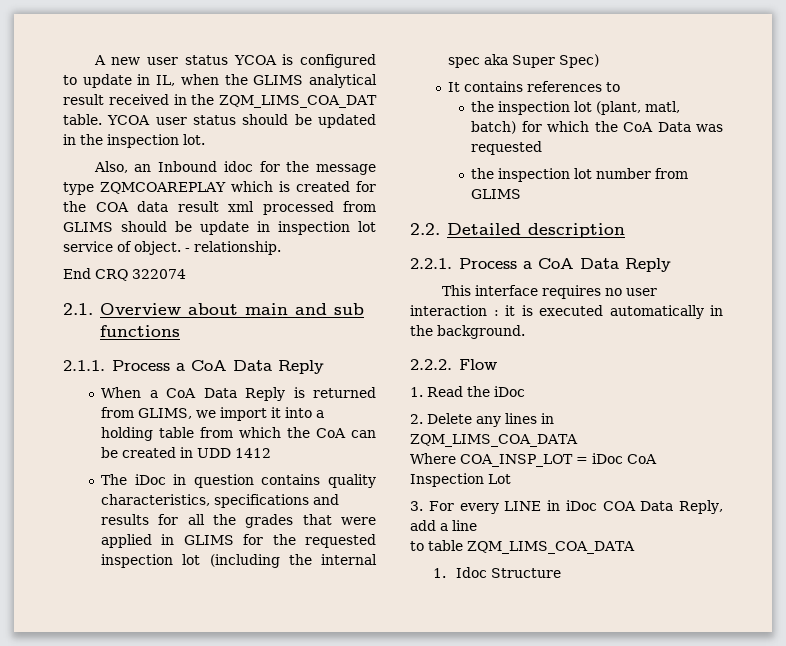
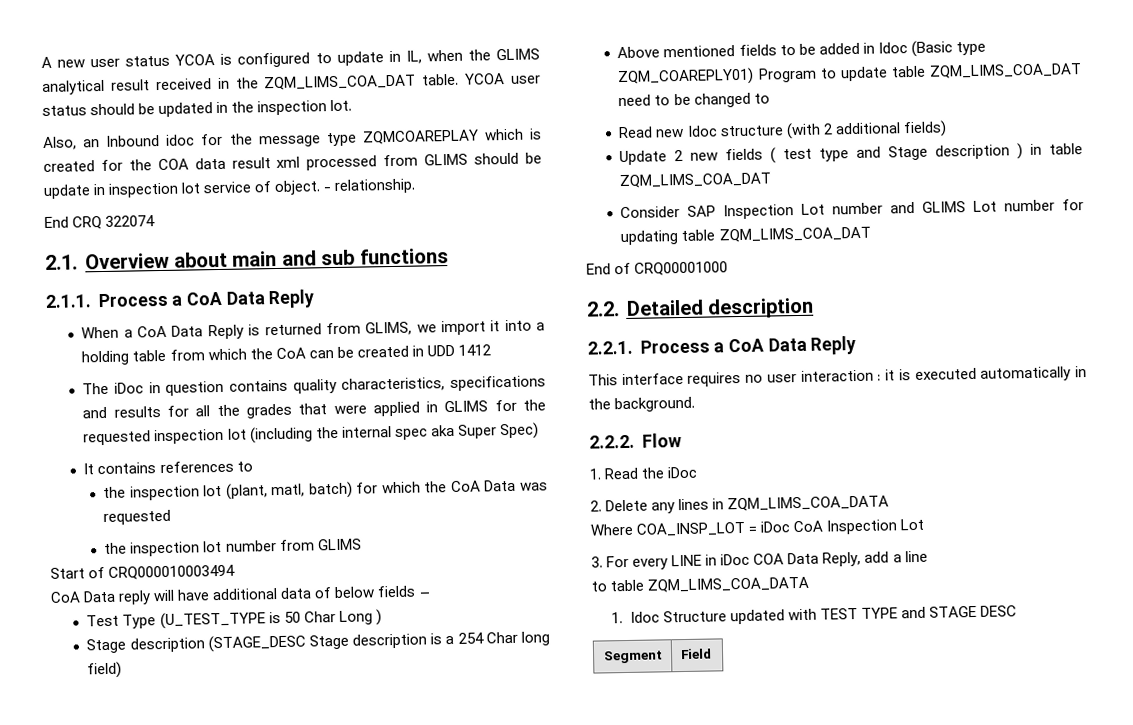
(522, 194) none -> [50,564,236,580] [50,585,431,605] [86,609,382,630] [86,631,551,654] [87,661,123,679] [617,40,986,59] [617,63,1082,87] [618,92,770,108] [618,120,947,140] [619,143,1083,166] [619,172,772,189] [620,199,1084,220] [620,226,871,246] [586,261,729,276] // Start of CRQ000010003494 // CoA Data reply will have additional data of below fields – // Test Type (U_TEST_TYPE is 50 Char Long ) // Stage description (STAGE_DESC Stage description is a 254 Char long field) // Above mentioned fields to be added in Idoc (Basic type ZQM_COAREPLY01) Program to update table ZQM_LIMS_COA_DAT need to be changed to // Read new Idoc structure (with 2 additional fields) // Update 2 new fields ( test type and Stage description ) in table ZQM_LIMS_COA_DAT // Consider SAP Inspection Lot number and GLIMS Lot number for updating table ZQM_LIMS_COA_DAT // End of CRQ00001000
(562, 573) none -> [729,605,1018,625] [602,650,663,664] [679,648,712,660] updated with TEST TYPE and STAGE DESC // Segment | Field

